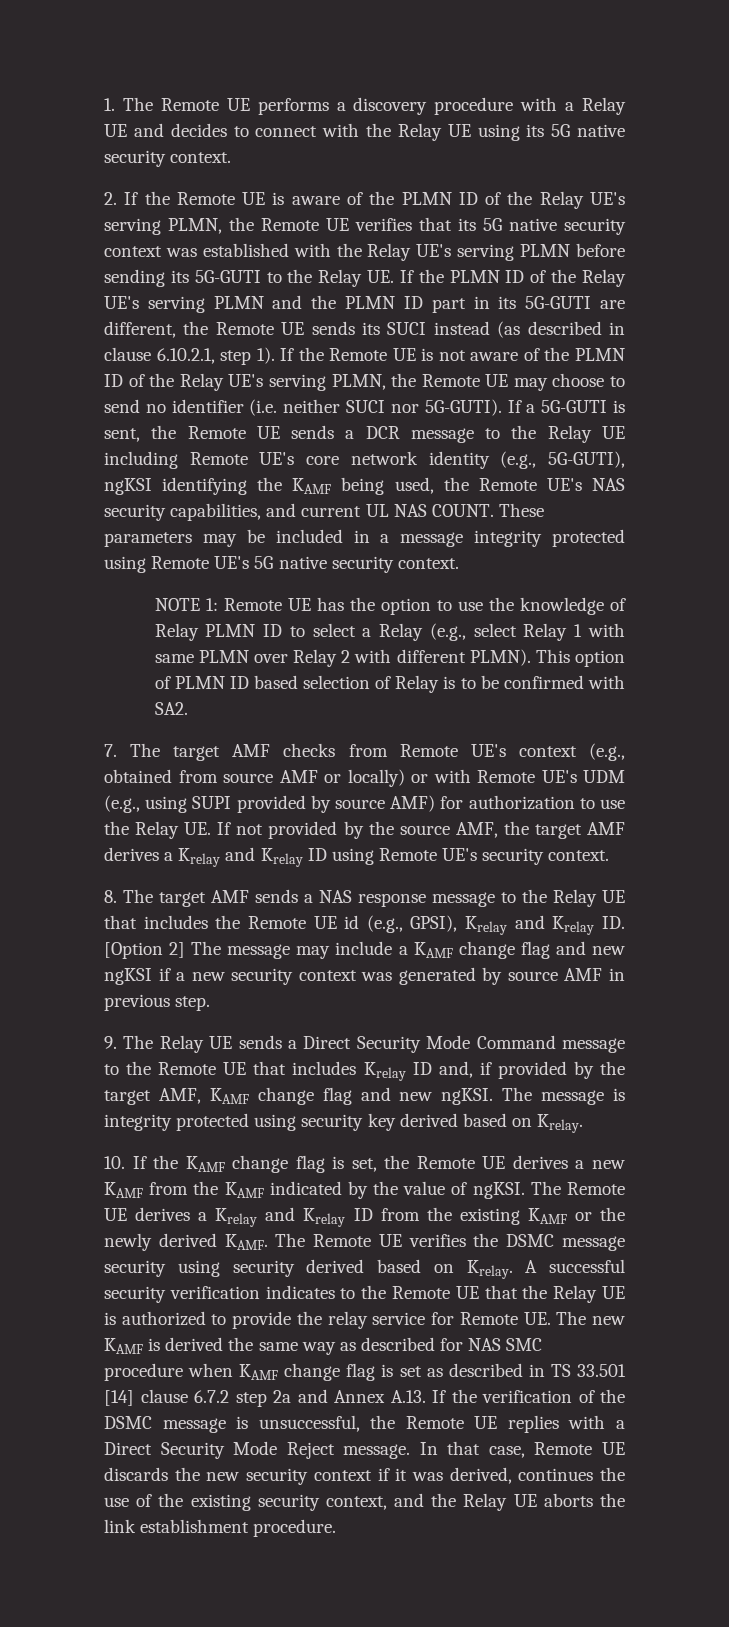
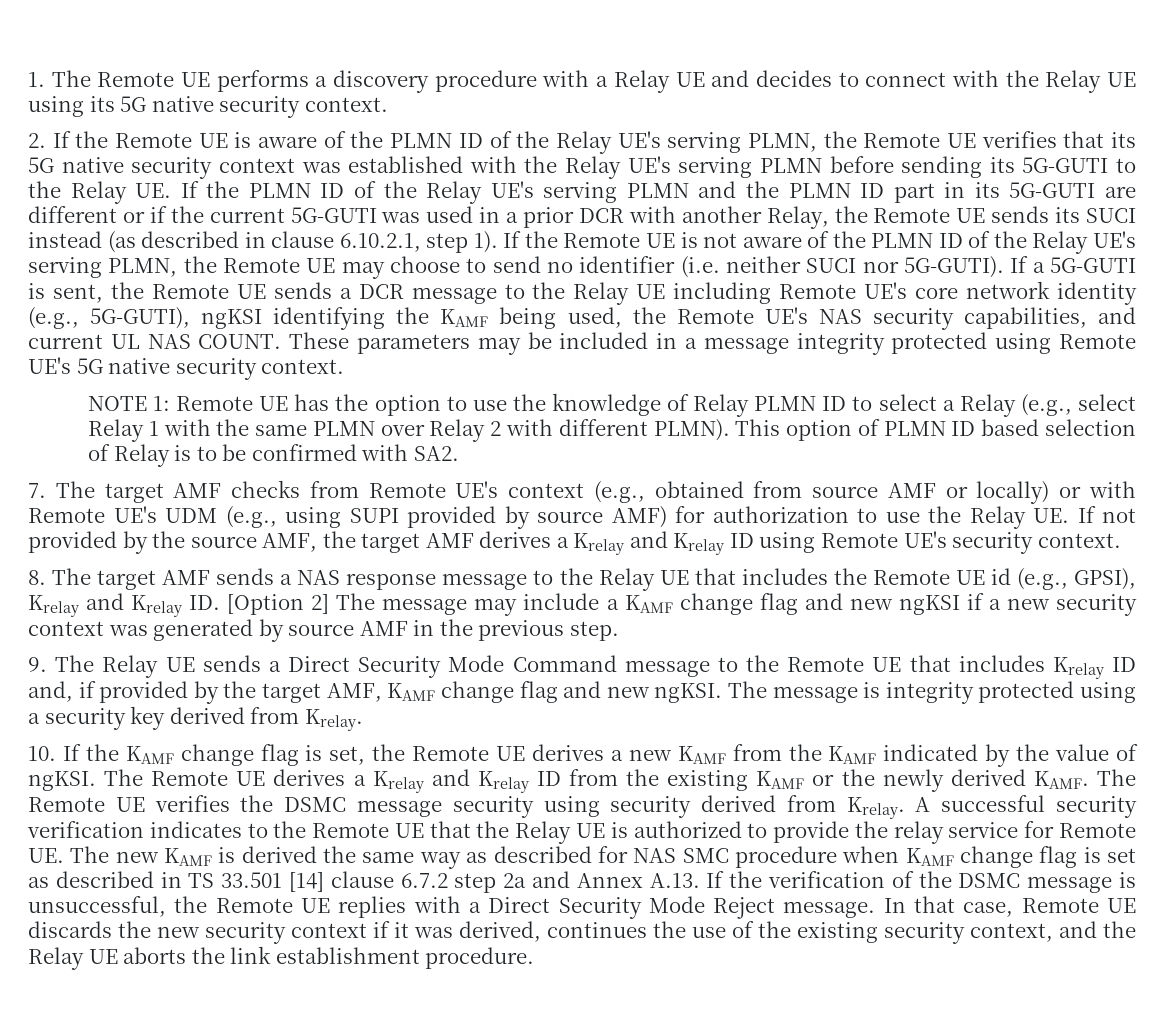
[104,321,176,338] different, -> [28,206,829,229] different or if the current 5G-GUTI was used in a prior DCR with another Relay,
(626, 630) none -> [216,419,250,436] the
(625, 974) none -> [439,619,473,636] the
(297, 1122) none -> [28,713,40,724] a
[462,1113,532,1127] based on -> [250,707,300,724] from
[377,1259,454,1273] based on -> [786,795,836,812] from

